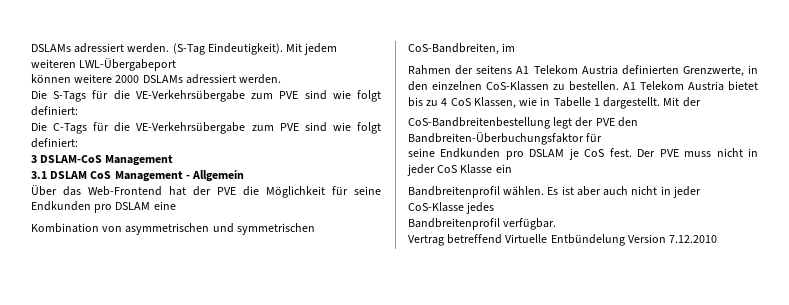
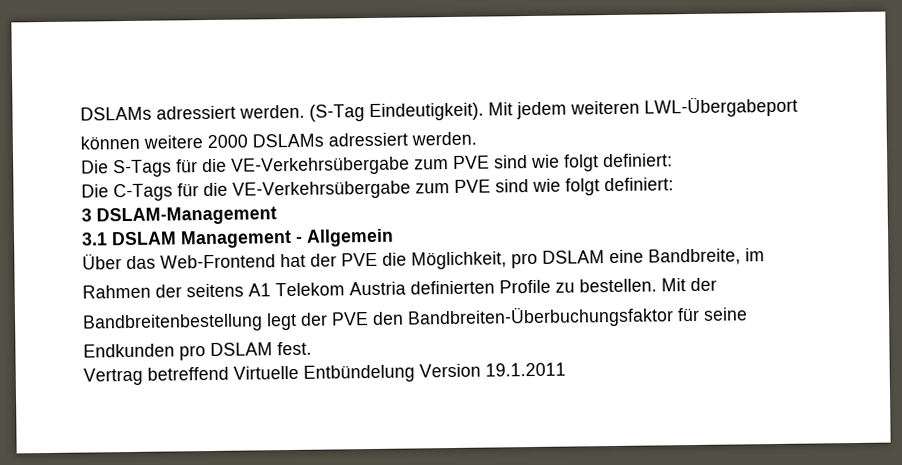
[40,155,174,166] DSLAM-CoS Management -> [96,206,277,226] DSLAM-Management
[90,171,112,179] CoS -> (177, 238) none
[266,186,381,198] [31,201,91,211] Möglichkeit für seine Endkunden -> [411,251,507,270] Möglichkeit,
[31,223,315,235] [408,43,499,55] // Kombination von asymmetrischen und symmetrischen CoS-Bandbreiten, -> [648,248,741,266] Bandbreite,
[682,65,758,77] [408,81,758,91] [408,97,661,109] Grenzwerte, in den einzelnen CoS-Klassen zu bestellen. A1 Telekom Austria bietet bis zu 4 CoS Klassen, wie in Tabelle 1 dargestellt. -> [499,278,657,294] Profile zu bestellen.
[408,117,550,129] CoS-Bandbreitenbestellung -> [83,313,263,333] Bandbreitenbestellung
[408,148,605,160] // seine Endkunden pro DSLAM je CoS -> [703,307,748,321] [83,342,273,361] seine // Endkunden pro DSLAM
[637,148,758,157] [407,164,512,176] [408,186,701,198] [408,202,495,214] [408,218,557,230] Der PVE muss nicht in jeder CoS Klasse ein // Bandbreitenprofil wählen. Es ist aber auch nicht in jeder CoS-Klasse jedes // Bandbreitenprofil verfügbar. -> (312, 348) none
[669,235,718,243] 7.12.2010 -> [485,362,566,377] 19.1.2011

